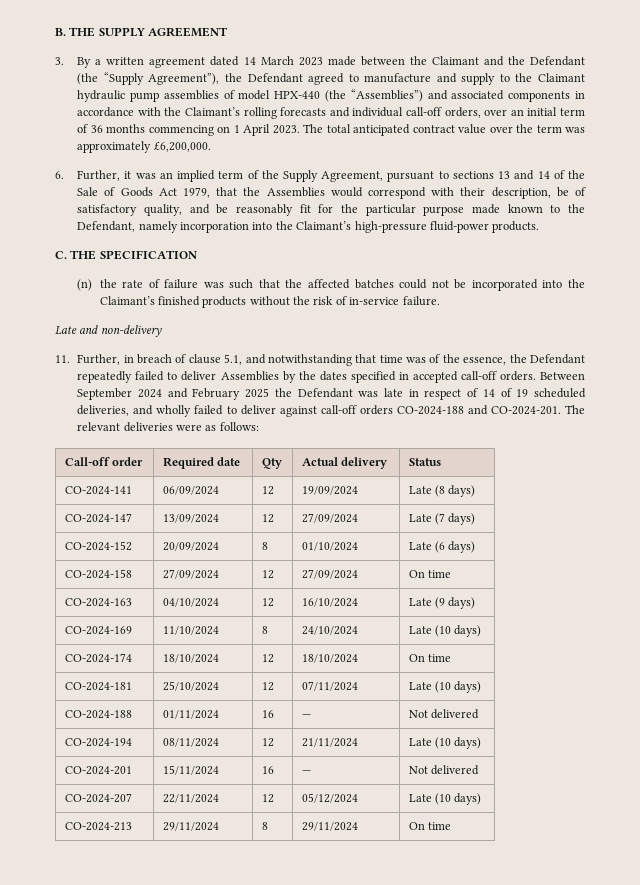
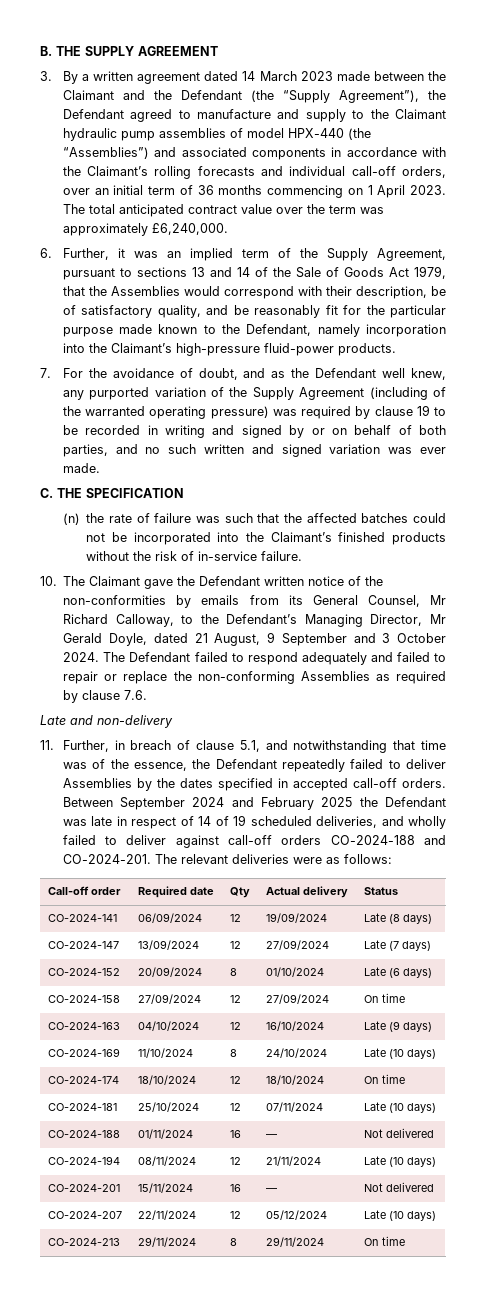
[153,142,211,152] £6,200,000. -> [151,223,228,235] £6,240,000.
(540, 227) none -> [40,368,446,380] [62,387,446,400] [62,405,446,419] [62,425,447,438] [62,444,446,457] [62,463,100,473] // 7. For the avoidance of doubt, and as the Defendant well knew, any purported variation of the Supply Agreement (including of the warranted operating pressure) was required by clause 19 to be recorded in writing and signed by or on behalf of both parties, and no such written and signed variation was ever made.
(440, 301) none -> [40,576,384,589] [63,595,446,608] [63,614,446,627] [63,632,446,646] [63,652,446,665] [63,671,446,684] [63,690,148,703] // 10. The Claimant gave the Defendant written notice of the non-conformities by emails from its General Counsel, Mr Richard Calloway, to the Defendant’s Managing Director, Mr Gerald Doyle, dated 21 August, 9 September and 3 October 2024. The Defendant failed to respond adequately and failed to repair or replace the non-conforming Assemblies as required by clause 7.6.

